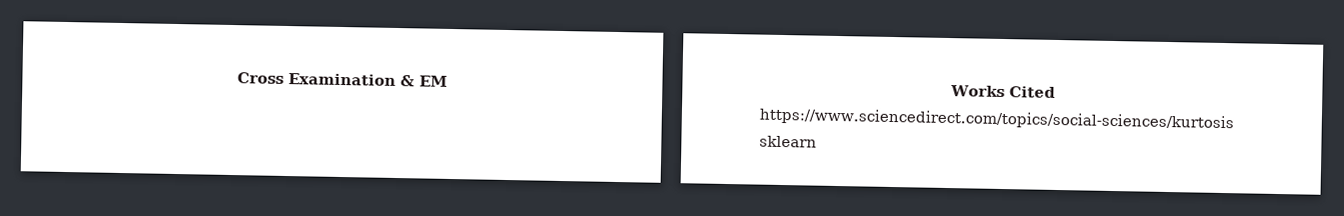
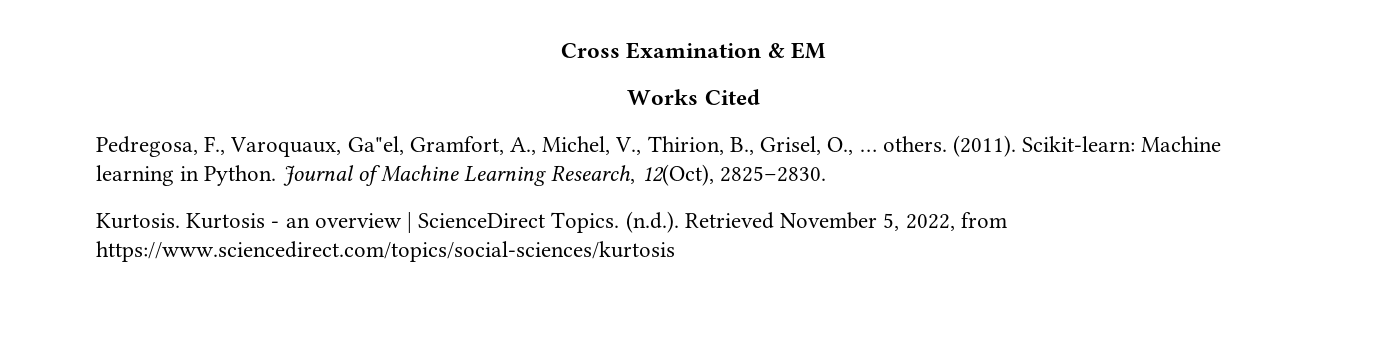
(1056, 92) none -> [96,135,1222,157] [96,164,826,186] [96,211,1007,233] Pedregosa, F., Varoquaux, Ga"el, Gramfort, A., Michel, V., Thirion, B., Grisel, O., … others. (2011). Scikit-learn: Machine learning in Python. Journal of Machine Learning Research, 12(Oct), 2825–2830. // Kurtosis. Kurtosis - an overview | ScienceDirect Topics. (n.d.). Retrieved November 5, 2022, from
[759,135,817,148] // sklearn -> (675, 251) none

